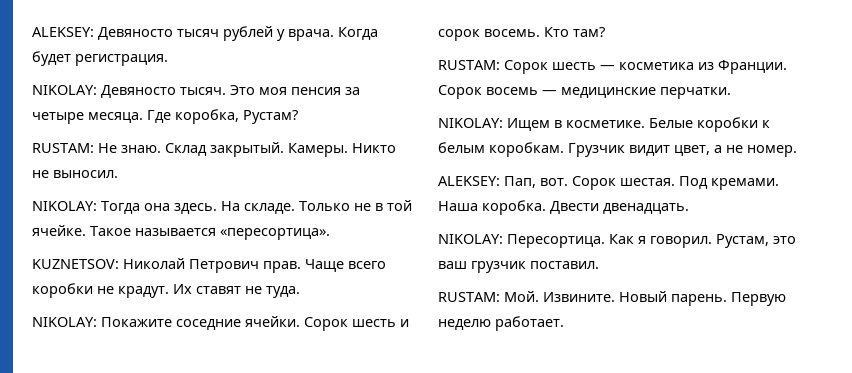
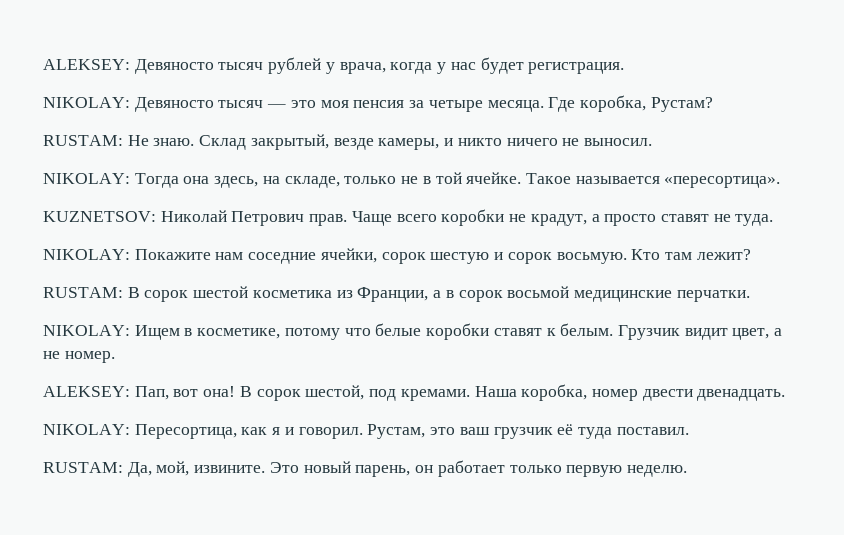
[288,27,378,41] врача. Когда -> [339,62,476,74] врача, когда у нас
[180,85,255,95] тысяч. Это -> [218,100,316,108] тысяч — это
[210,142,396,157] закрытый. Камеры. Никто -> [250,134,558,150] закрытый, везде камеры, и никто ничего
[174,201,350,214] здесь. На складе. Только -> [214,176,397,188] здесь, на складе, только
[118,284,192,298] крадут. Их -> [530,214,657,226] крадут, а просто
[176,316,409,331] [438,27,605,41] [438,60,787,74] [438,85,557,99] соседние ячейки. Сорок шесть и сорок восемь. Кто там? // RUSTAM: Сорок шесть — косметика из Франции. Сорок восемь — -> [215,248,751,264] [43,286,570,302] нам соседние ячейки, сорок шестую и сорок восьмую. Кто там лежит? // RUSTAM: В сорок шестой косметика из Франции, а в сорок восьмой
[566,117,770,132] [438,142,564,157] косметике. Белые коробки к белым коробкам. -> [197,323,614,340] косметике, потому что белые коробки ставят к белым.
[540,176,779,190] [438,200,689,215] [438,234,646,248] вот. Сорок шестая. Под кремами. Наша коробка. Двести двенадцать. // NIKOLAY: Пересортица. Как я -> [173,384,786,401] [43,424,294,439] вот она! В сорок шестой, под кремами. Наша коробка, номер двести двенадцать. // NIKOLAY: Пересортица, как я и
(526, 267) none -> [557,424,612,439] её туда
[504,291,786,306] [438,316,564,331] Мой. Извините. Новый парень. Первую неделю работает. -> [127,460,687,477] Да, мой, извините. Это новый парень, он работает только первую неделю.

